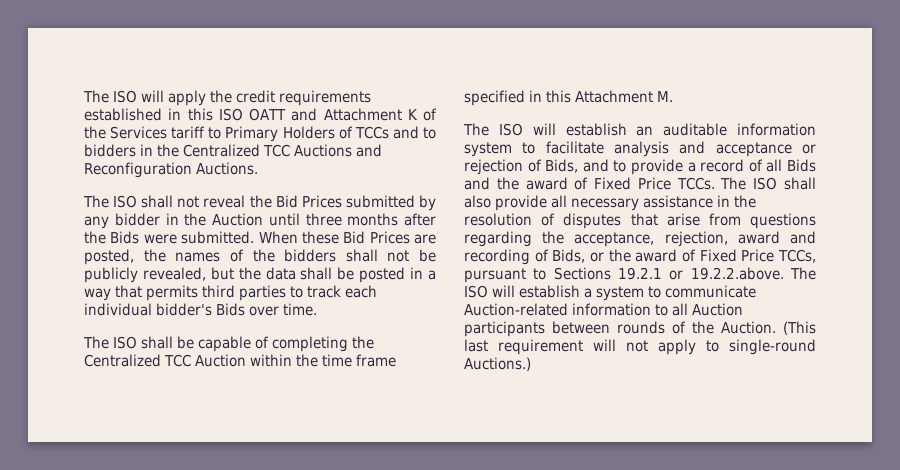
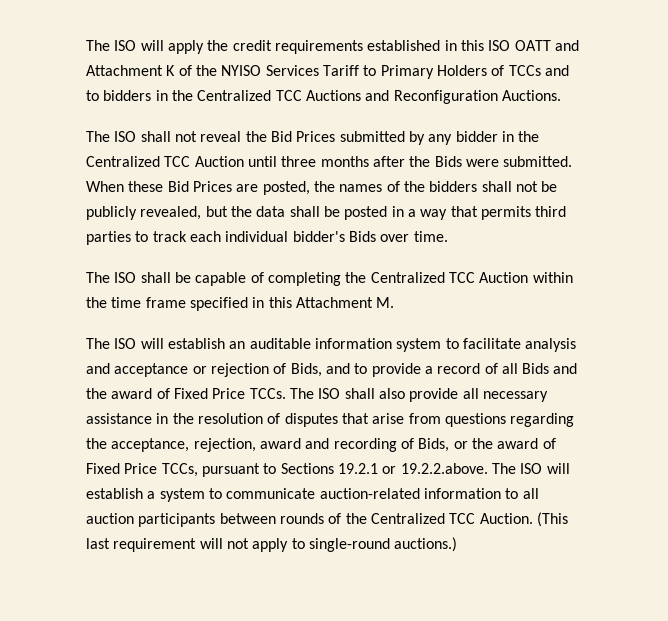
[110,126,206,139] Services tariff -> [221,65,359,76] NYISO Services Tariff
(207, 219) none -> [86,156,191,167] Centralized TCC
[464,303,568,316] Auction-related -> [319,488,420,499] auction-related
[692,303,743,316] Auction -> [86,513,134,524] auction
(714, 327) none -> [370,513,476,524] Centralized TCC
[464,357,531,371] Auctions.) -> [394,537,458,552] auctions.)

